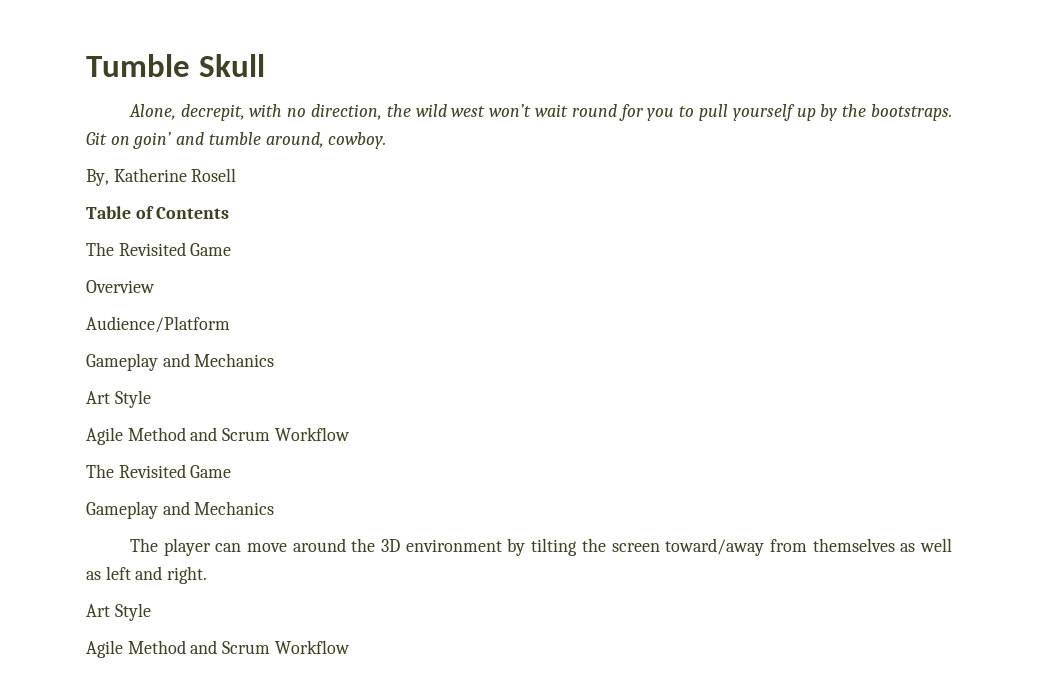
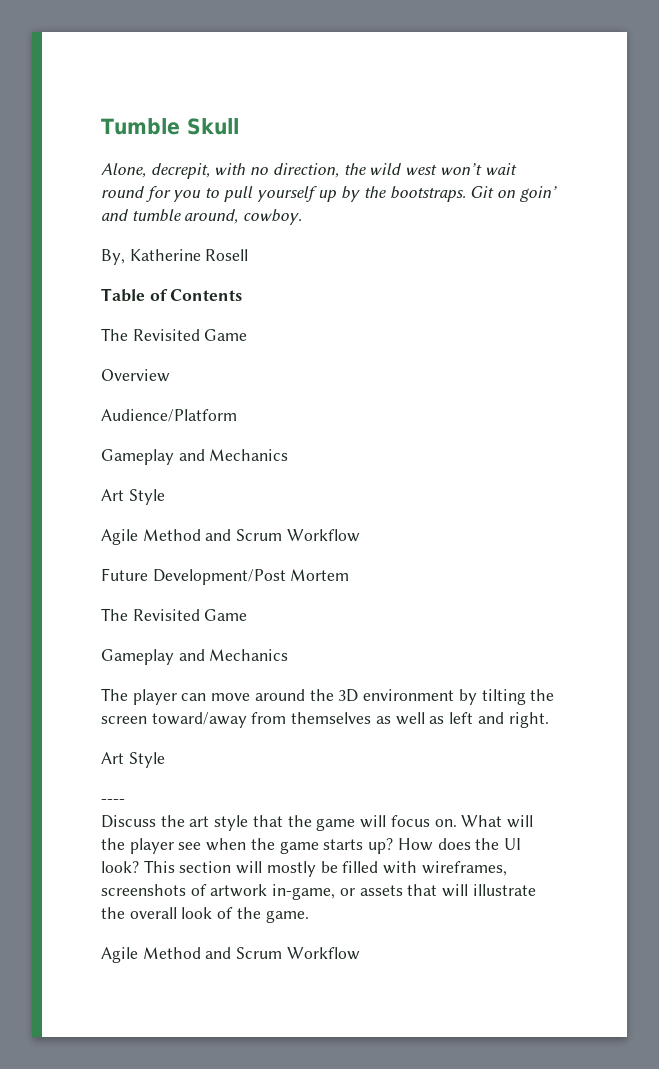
(350, 434) none -> [101,568,350,585] // Future Development/Post Mortem
(151, 612) none -> [101,799,125,804] [101,815,533,831] [101,838,521,854] [101,860,507,877] [101,884,536,900] [101,907,309,923] // ---- // Discuss the art style that the game will focus on. What will the player see when the game starts up? How does the UI look? This section will mostly be filled with wireframes, screenshots of artwork in-game, or assets that will illustrate the overall look of the game.

